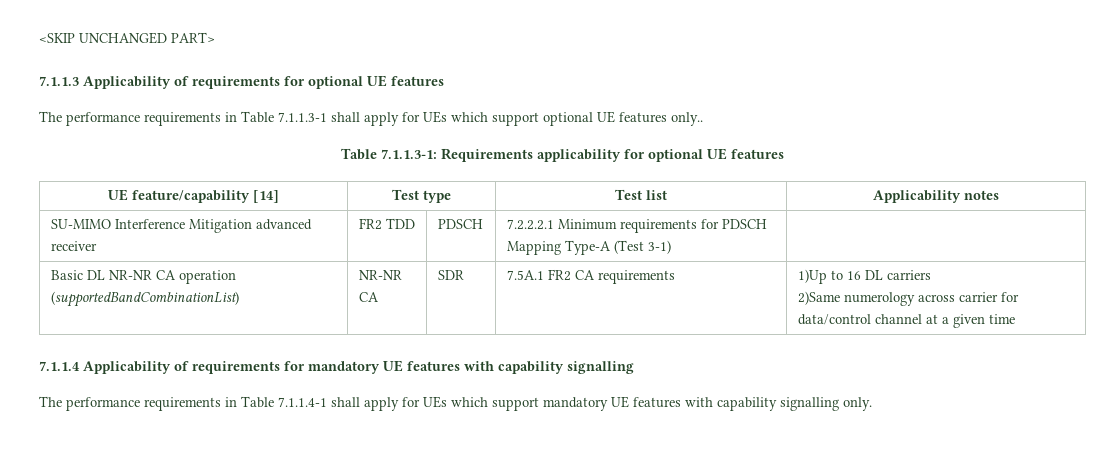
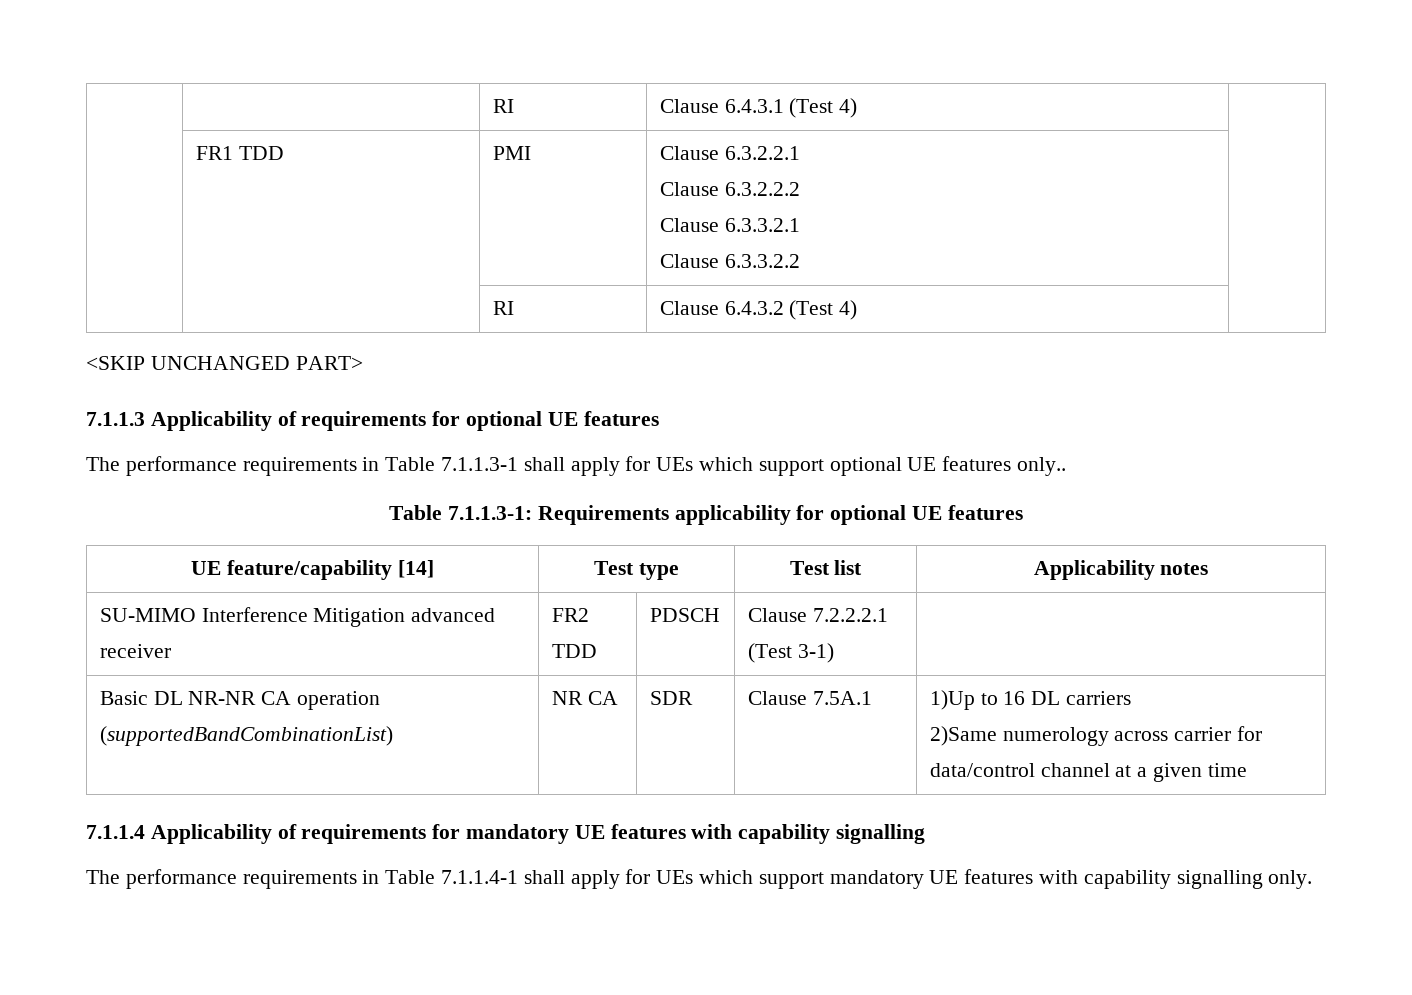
(39, 38) none -> [492,99,514,113] [659,98,858,118] [195,146,284,160] [492,146,531,160] [659,146,800,160] [659,182,800,196] [659,218,800,232] [659,254,800,268] [492,301,514,315] [659,300,858,320] | | RI | Clause 6.4.3.1 (Test 4) | // | FR1 TDD | PMI | Clause 6.3.2.2.1 // Clause 6.3.2.2.2 // Clause 6.3.3.2.1 // Clause 6.3.3.2.2 | // | | RI | Clause 6.4.3.2 (Test 4) | //
[506,219,767,233] [506,240,611,255] 7.2.2.2.1 Minimum requirements for PDSCH Mapping Type-A -> [747,608,888,622] Clause 7.2.2.2.1
[358,270,402,280] NR-NR -> [551,691,583,705] NR
(464, 275) none -> [747,691,807,705] Clause
[547,269,675,284] FR2 CA requirements -> (872, 698) none

